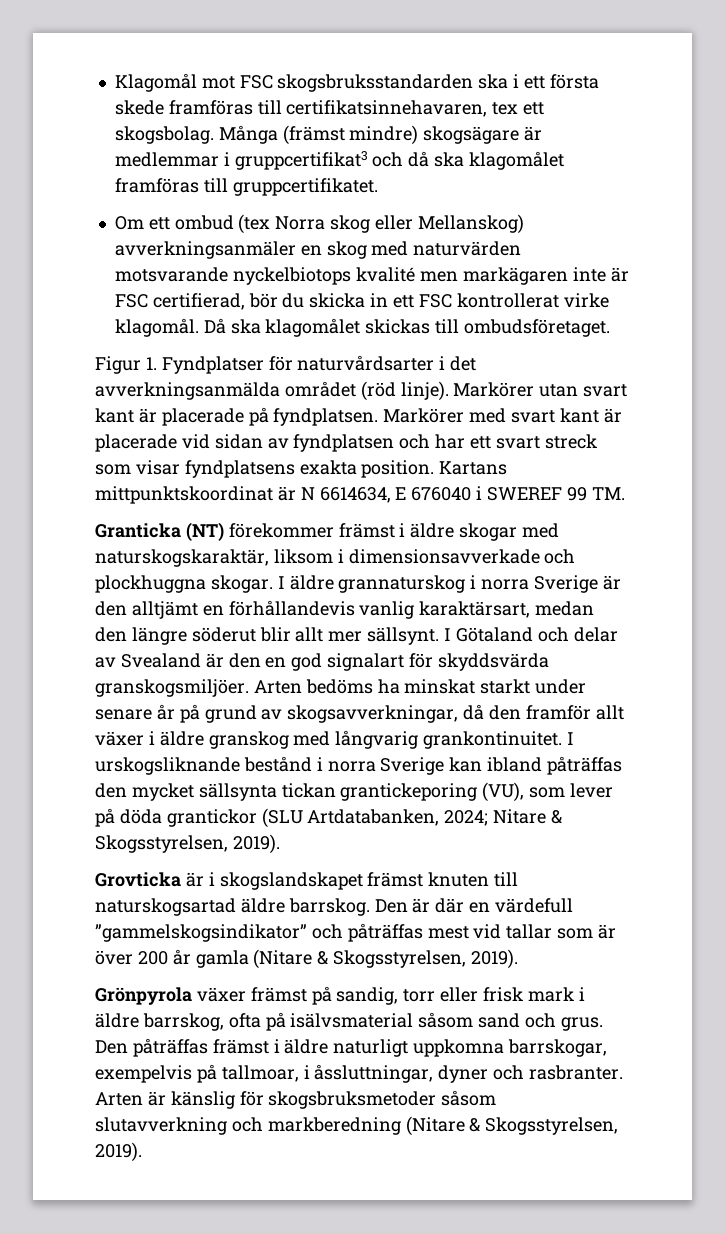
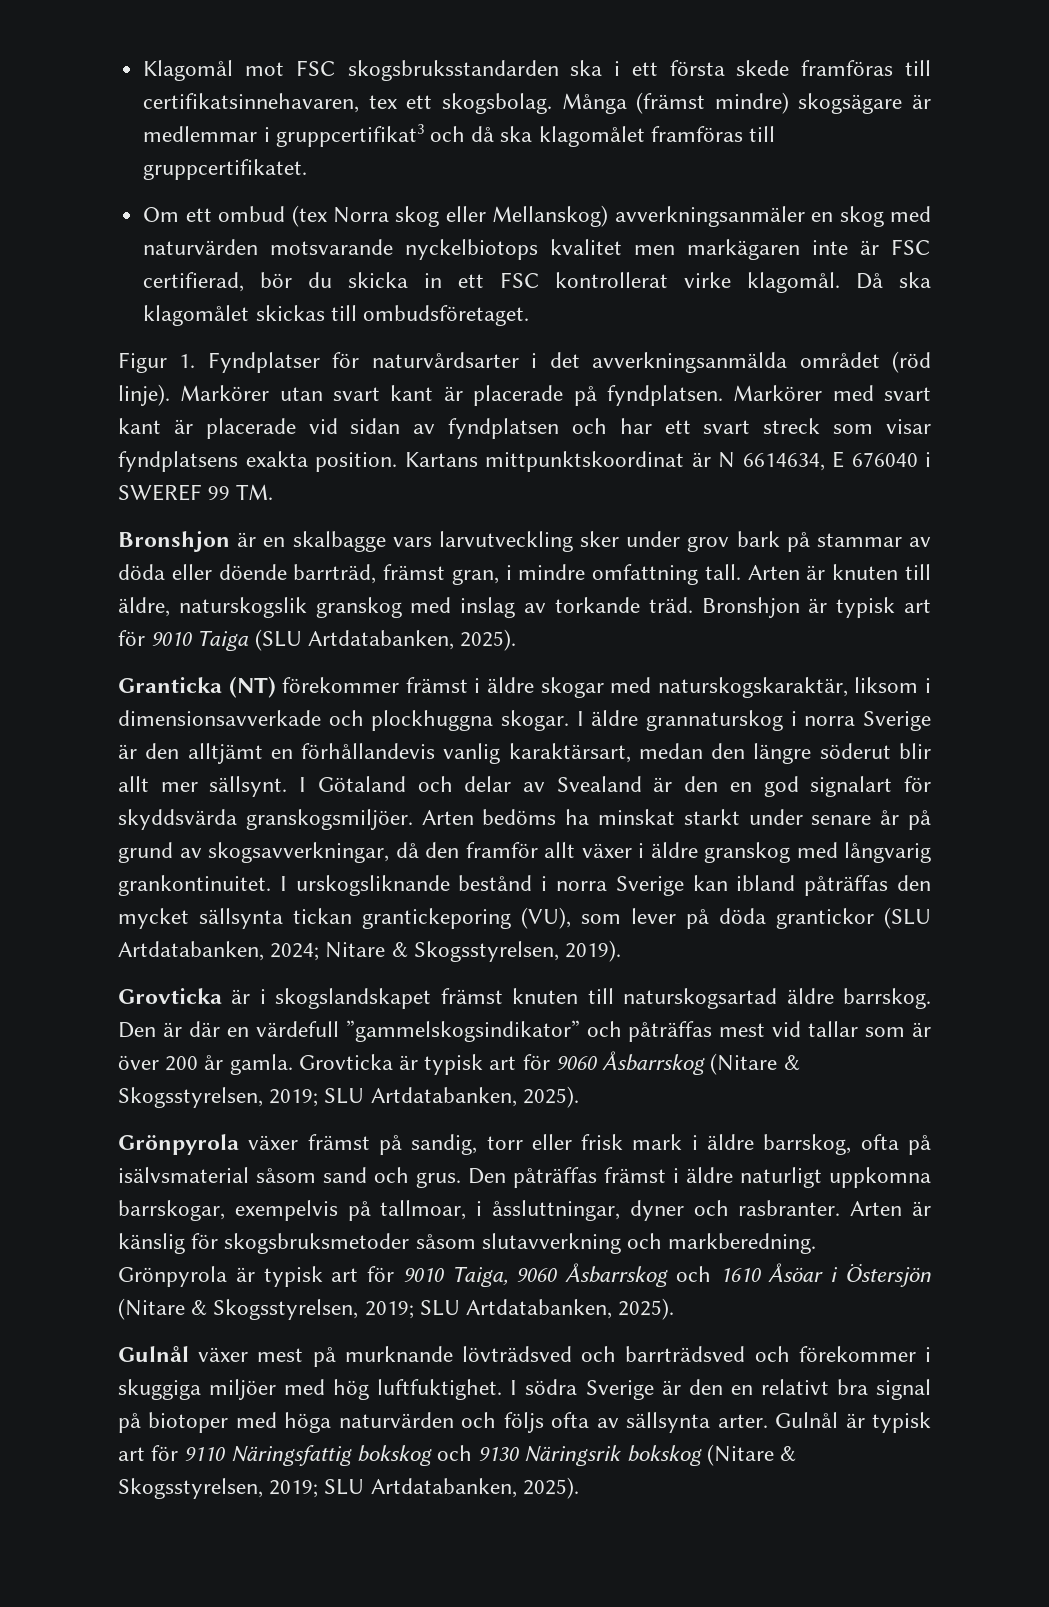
[355,267,416,282] kvalité -> [550,239,623,255] kvalitet
(625, 493) none -> [118,531,931,552] [118,564,931,585] [118,597,931,618] [118,629,517,651] // Bronshjon är en skalbagge vars larvutveckling sker under grov bark på stammar av döda eller döende barrträd, främst gran, i mindre omfattning tall. Arten är knuten till äldre, naturskogslik granskog med inslag av torkande träd. Bronshjon är typisk art för 9010 Taiga (SLU Artdatabanken, 2025).
[195,949,519,969] gamla (Nitare & Skogsstyrelsen, 2019). -> [229,1051,800,1075] [118,1086,579,1108] gamla. Grovticka är typisk art för 9060 Åsbarrskog (Nitare & Skogsstyrelsen, 2019; SLU Artdatabanken, 2025).
[267,1116,619,1136] [95,1142,142,1162] markberedning (Nitare & Skogsstyrelsen, 2019). -> [668,1233,817,1254] [118,1263,931,1287] [118,1298,675,1320] [118,1346,931,1367] [118,1379,932,1400] [118,1412,931,1433] [118,1444,797,1466] [118,1477,579,1499] markberedning. Grönpyrola är typisk art för 9010 Taiga, 9060 Åsbarrskog och 1610 Åsöar i Östersjön (Nitare & Skogsstyrelsen, 2019; SLU Artdatabanken, 2025). // Gulnål växer mest på murknande lövträdsved och barrträdsved och förekommer i skuggiga miljöer med hög luftfuktighet. I södra Sverige är den en relativt bra signal på biotoper med höga naturvärden och följs ofta av sällsynta arter. Gulnål är typisk art för 9110 Näringsfattig bokskog och 9130 Näringsrik bokskog (Nitare & Skogsstyrelsen, 2019; SLU Artdatabanken, 2025).

